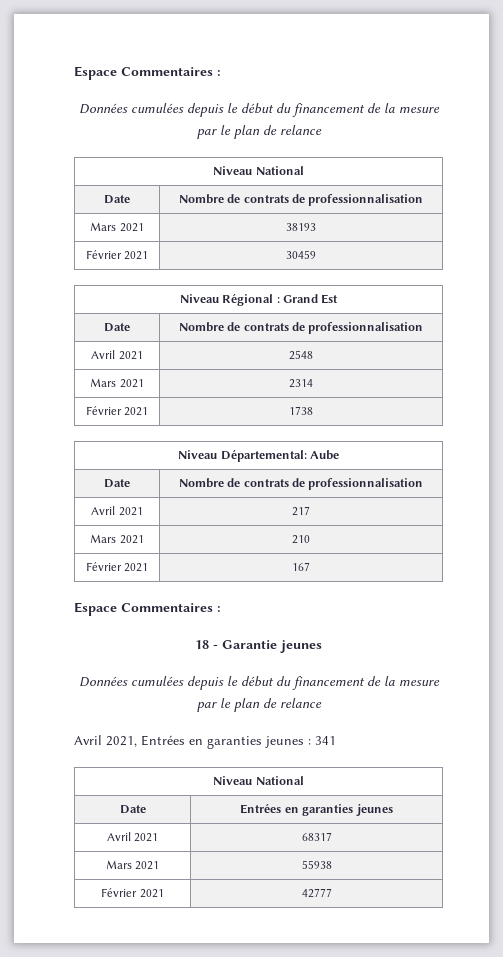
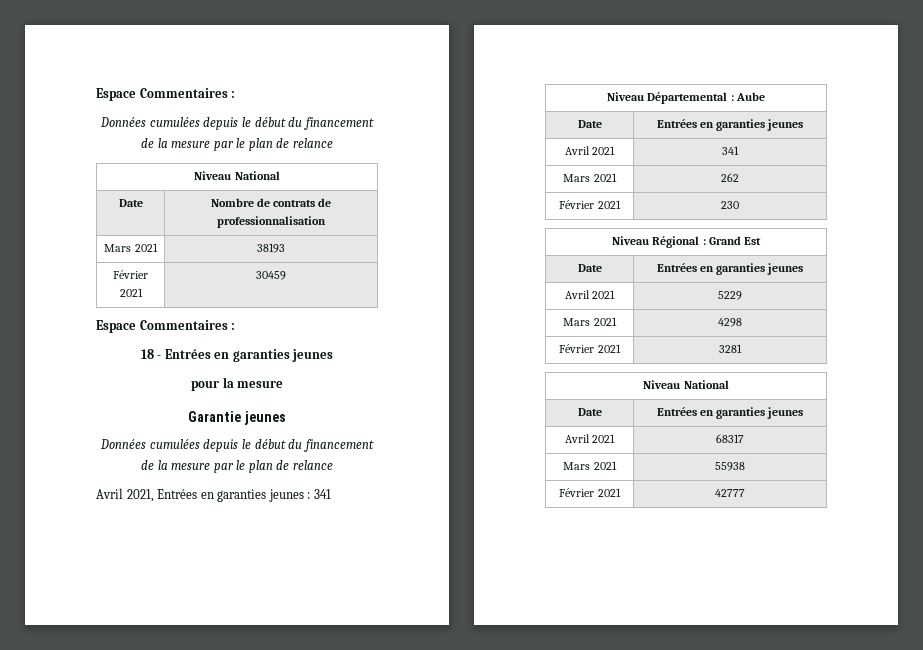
[179,294,339,306] [104,323,130,332] [178,322,424,334] [91,350,143,360] [289,350,313,360] [90,378,144,388] [289,379,313,388] [85,406,149,416] [289,406,313,415] [178,450,339,462] [104,479,130,488] [178,478,424,490] [91,506,143,516] [292,506,310,516] [90,534,144,544] [292,535,310,544] [85,562,149,572] [292,562,310,571] // Niveau Régional : Grand Est // Date | Nombre de contrats de professionnalisation // Avril 2021 | 2548 // Mars 2021 | 2314 // Février 2021 | 1738 // Niveau Départemental: Aube // Date | Nombre de contrats de professionnalisation // Avril 2021 | 217 // Mars 2021 | 210 // Février 2021 | 167 -> (286, 275) none
(218, 646) none -> [164,349,334,362] [190,377,284,391] Entrées en garanties jeunes // pour la mesure //
(336, 740) none -> [607,92,765,104] [577,120,602,128] [656,119,804,131] [564,146,616,155] [722,146,739,155] [563,173,617,182] [721,173,739,182] [559,200,621,209] [721,201,739,209] [612,236,761,248] [577,264,602,272] [656,263,804,275] [564,290,616,299] [718,291,742,300] [563,317,617,326] [718,318,742,327] [559,344,621,353] [719,344,742,353] // Niveau Départemental : Aube // Date | Entrées en garanties jeunes // Avril 2021 | 341 // Mars 2021 | 262 // Février 2021 | 230 // Niveau Régional : Grand Est // Date | Entrées en garanties jeunes // Avril 2021 | 5229 // Mars 2021 | 4298 // Février 2021 | 3281

